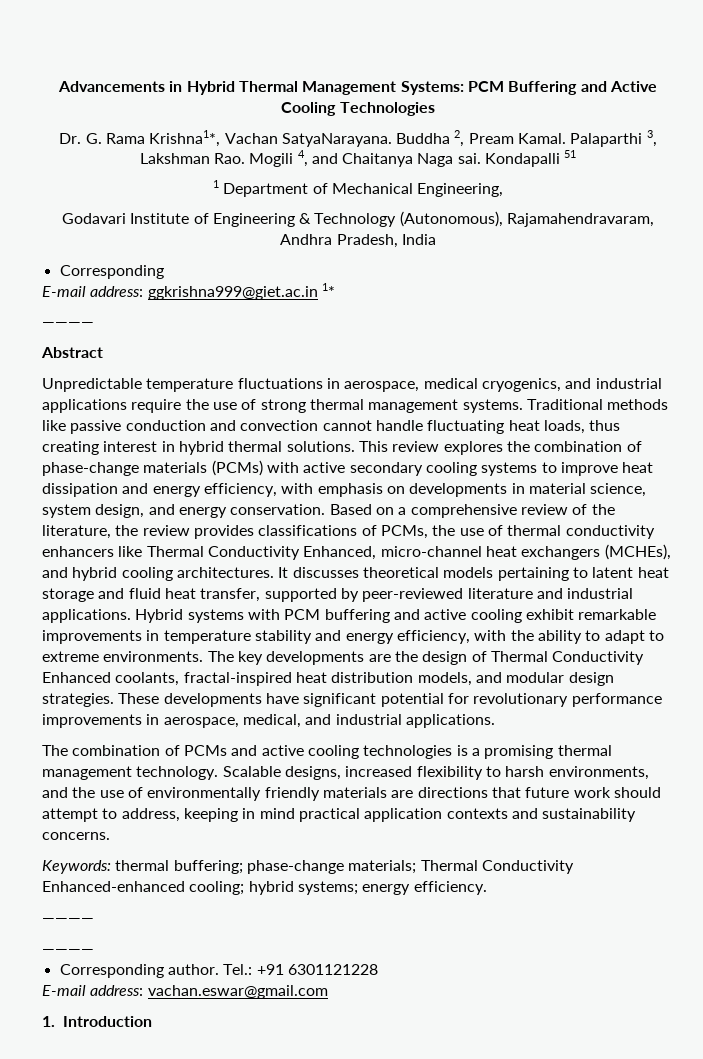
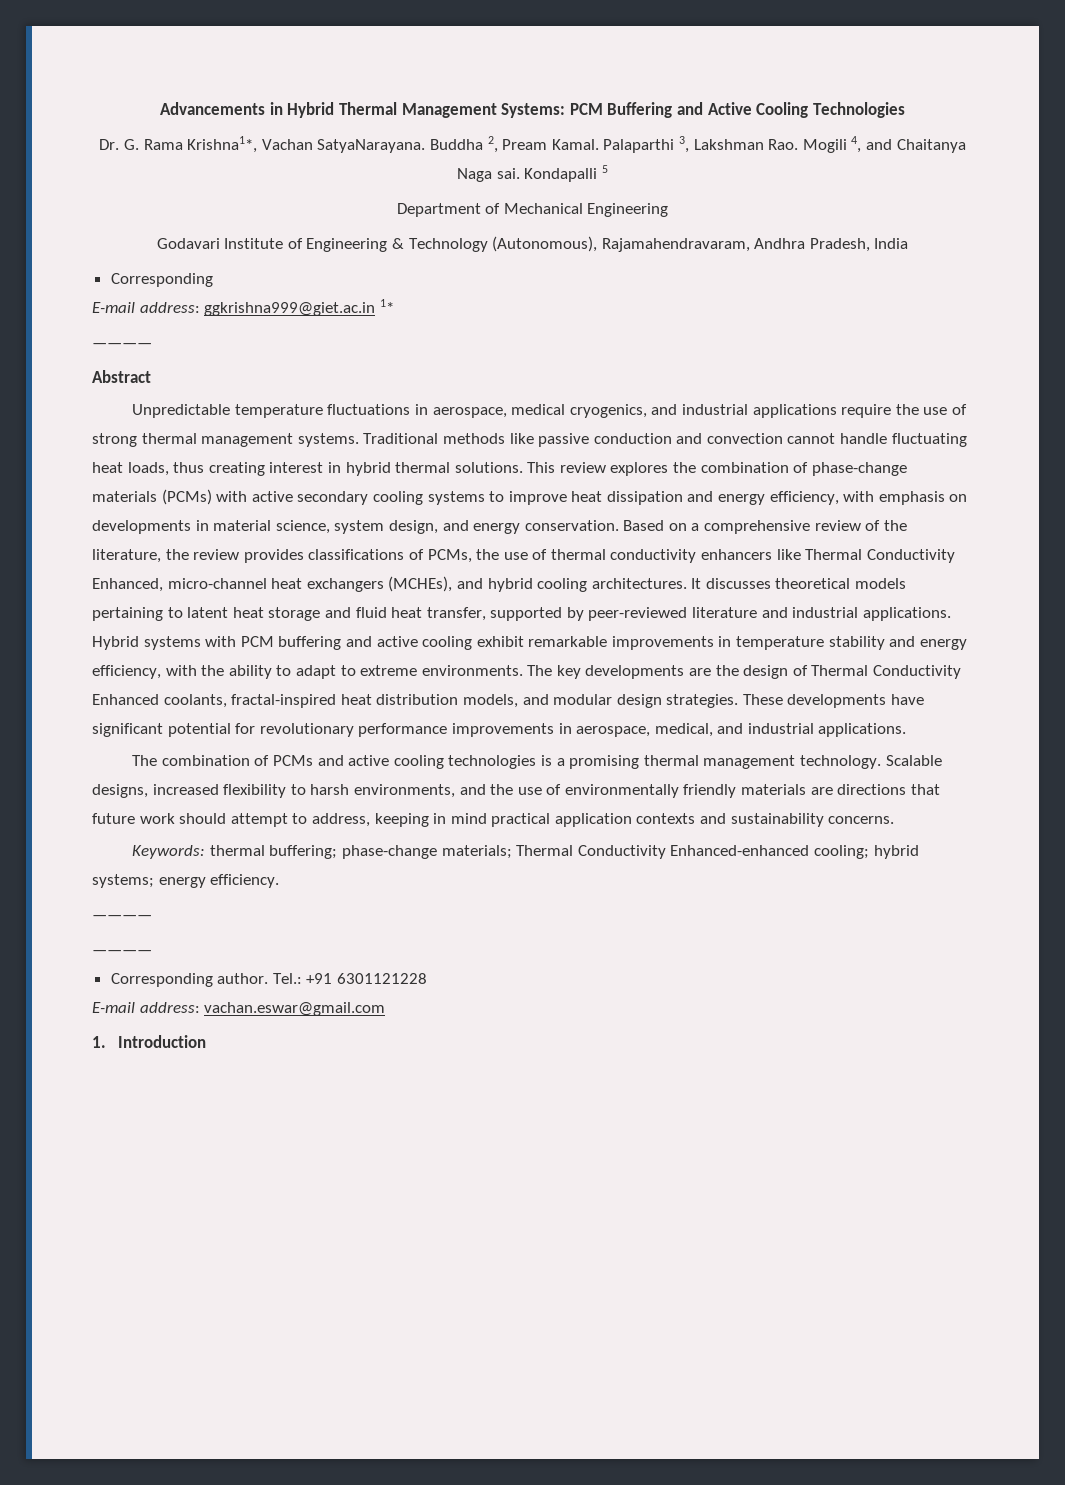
[564,150,577,158] [212,180,219,188] 51 // 1 -> [601,165,608,173] 5 //
[417,183,504,197] Engineering, -> [587,203,669,217] Engineering

